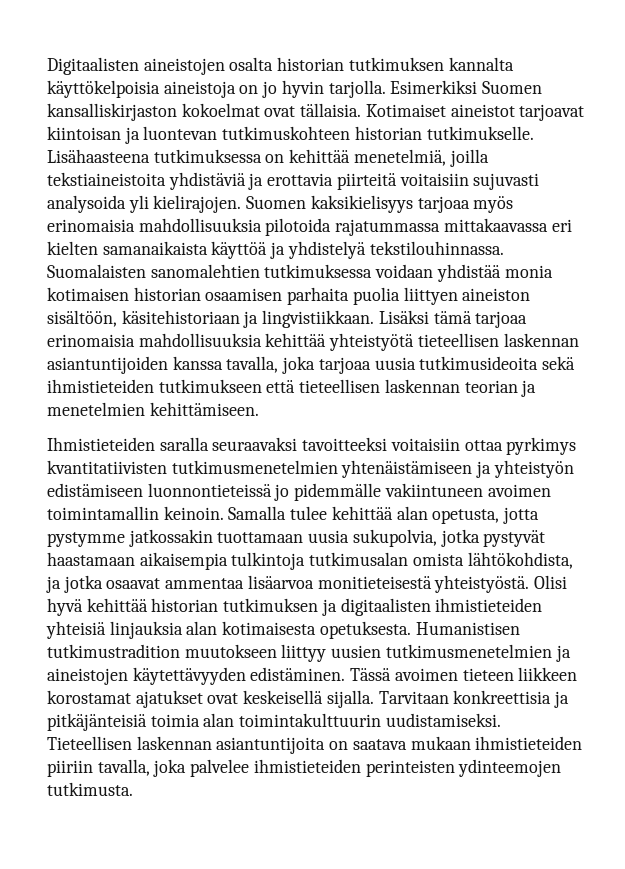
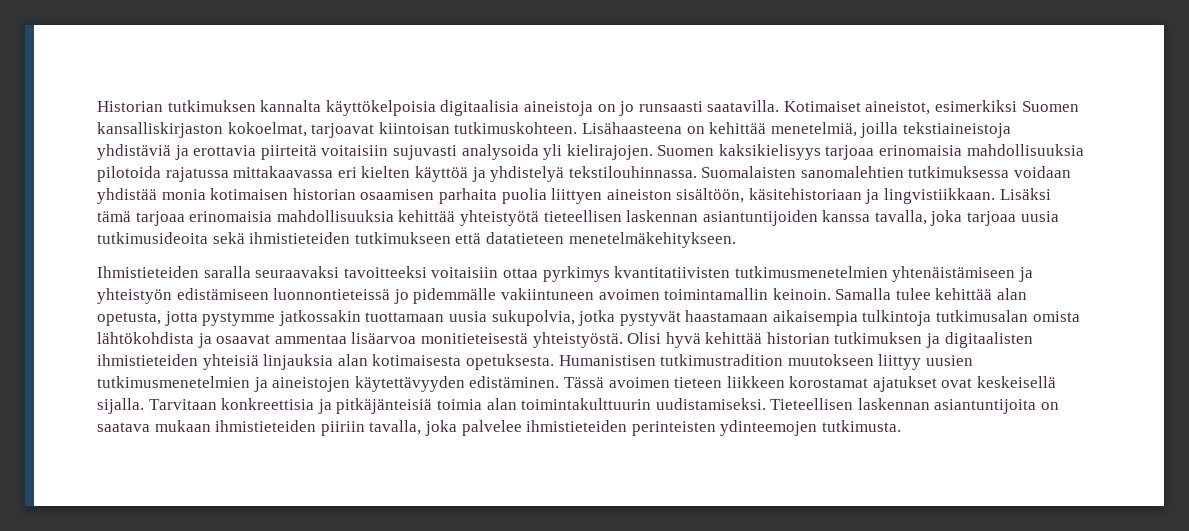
[47,57,345,75] Digitaalisten aineistojen osalta historian -> [97,101,163,112] Historian
(160, 89) none -> [440,100,520,116] digitaalisia
[281,80,543,98] [47,103,585,121] [47,126,534,144] [47,149,262,163] hyvin tarjolla. Esimerkiksi Suomen kansalliskirjaston kokoelmat ovat tällaisia. Kotimaiset aineistot tarjoavat kiintoisan ja luontevan tutkimuskohteen historian tutkimukselle. Lisähaasteena tutkimuksessa -> [638,100,1079,115] [97,122,682,138] runsaasti saatavilla. Kotimaiset aineistot, esimerkiksi Suomen kansalliskirjaston kokoelmat, tarjoavat kiintoisan tutkimuskohteen. Lisähaasteena
[47,172,166,186] tekstiaineistoita -> [902,122,1011,138] tekstiaineistoja
[473,196,514,213] myös -> (875, 152) none
[335,219,441,236] rajatummassa -> [165,167,229,182] rajatussa
[102,241,208,255] samanaikaista -> (411, 172) none
[299,379,537,397] [47,402,259,416] tieteellisen laskennan teorian ja menetelmien kehittämiseen. -> [485,232,736,248] datatieteen menetelmäkehitykseen.
[467,552,573,569] [46,575,103,593] lähtökohdista, ja jotka -> [97,332,212,348] lähtökohdista ja

